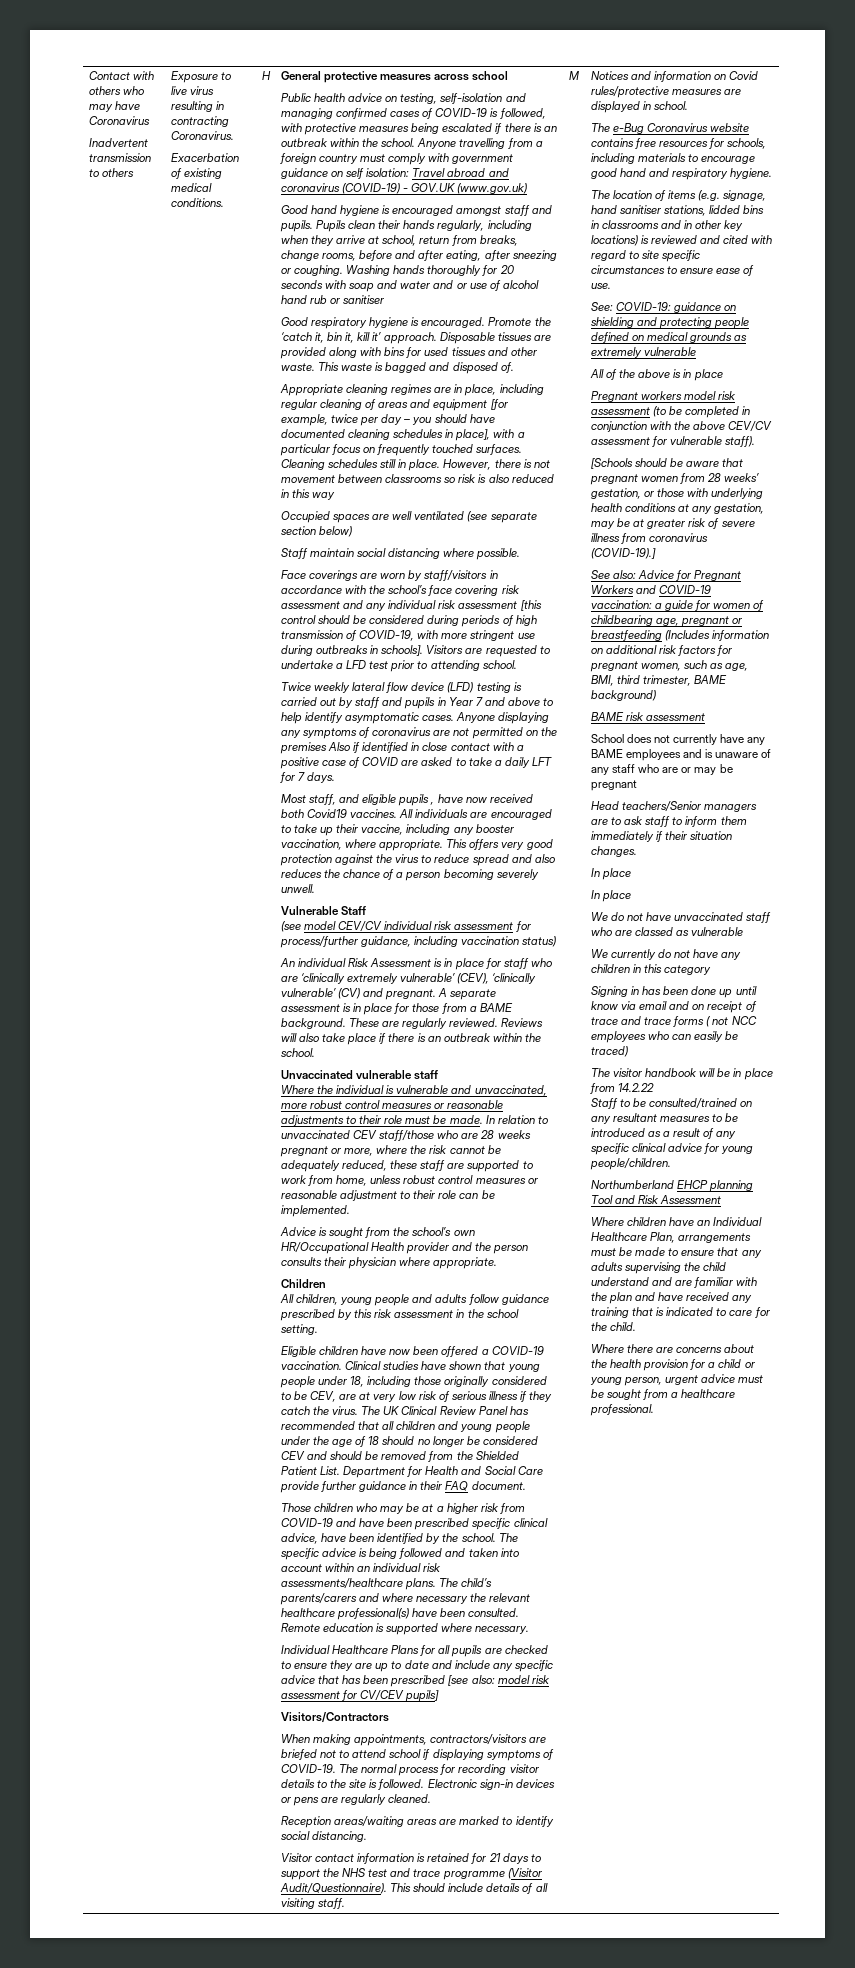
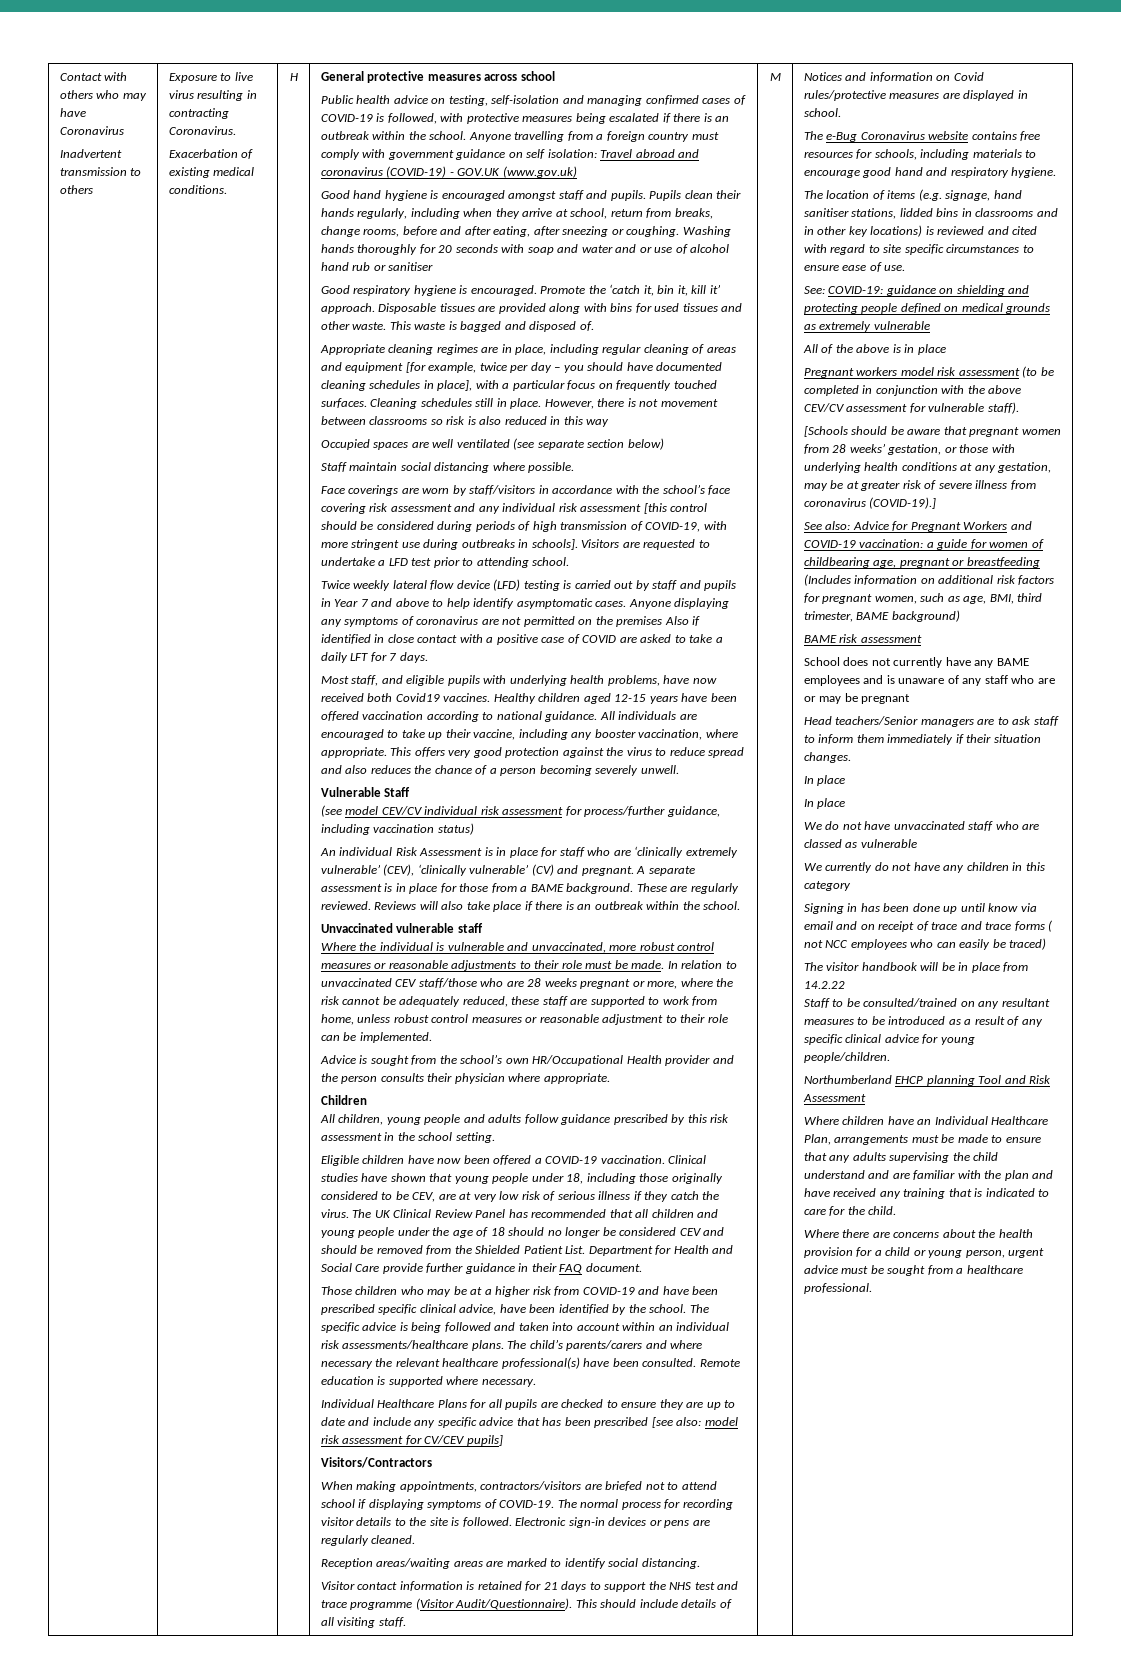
[430,802,435,805] , -> [483,675,660,686] with underlying health problems,
(398, 813) none -> [493,693,737,704] [320,711,598,722] Healthy children aged 12-15 years have been offered vaccination according to national guidance.

